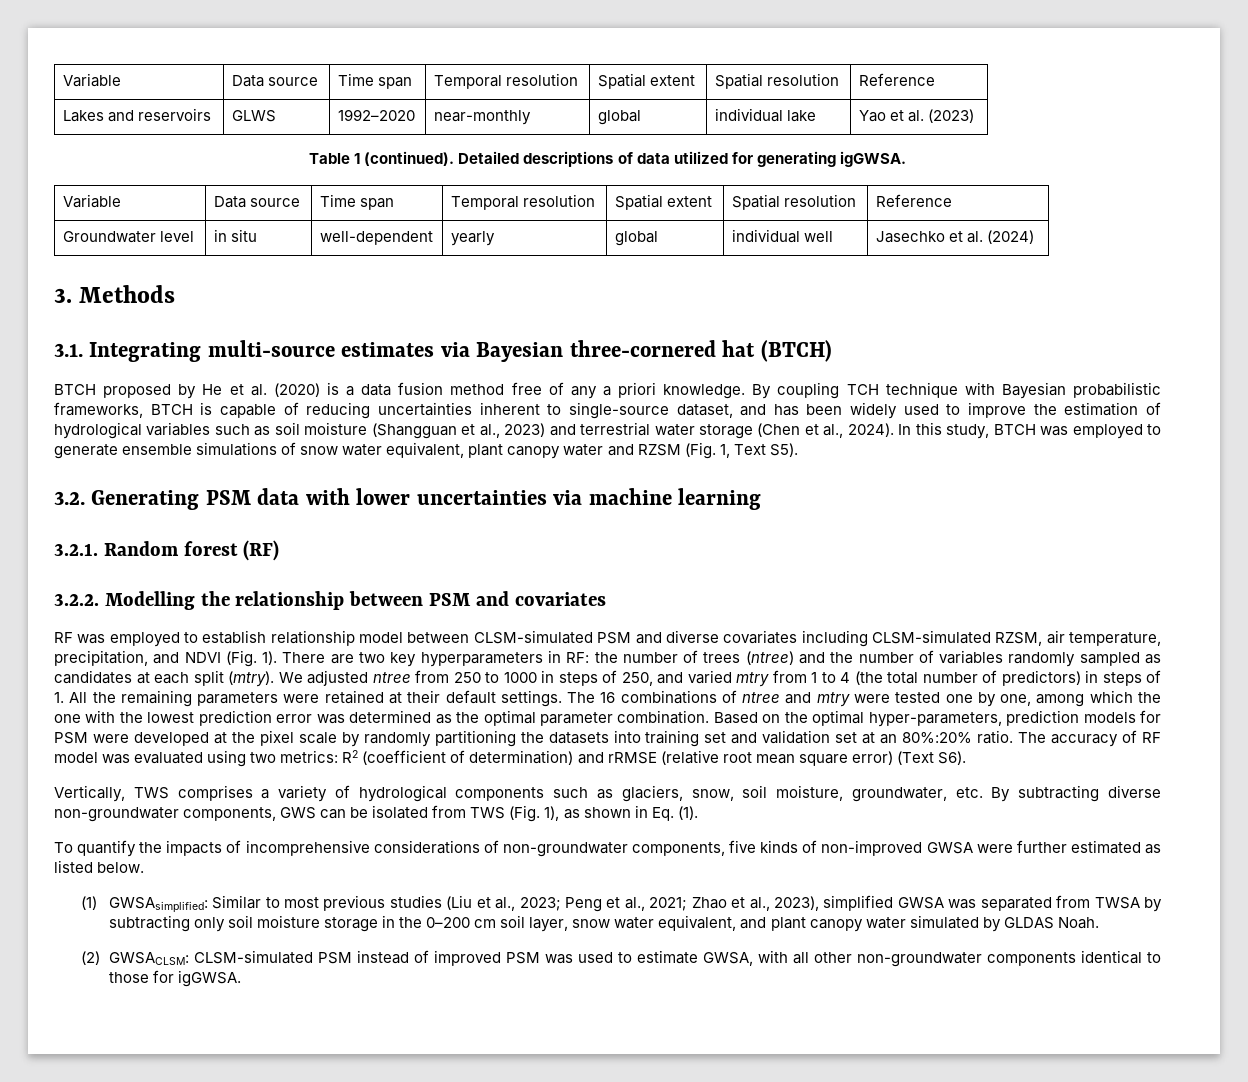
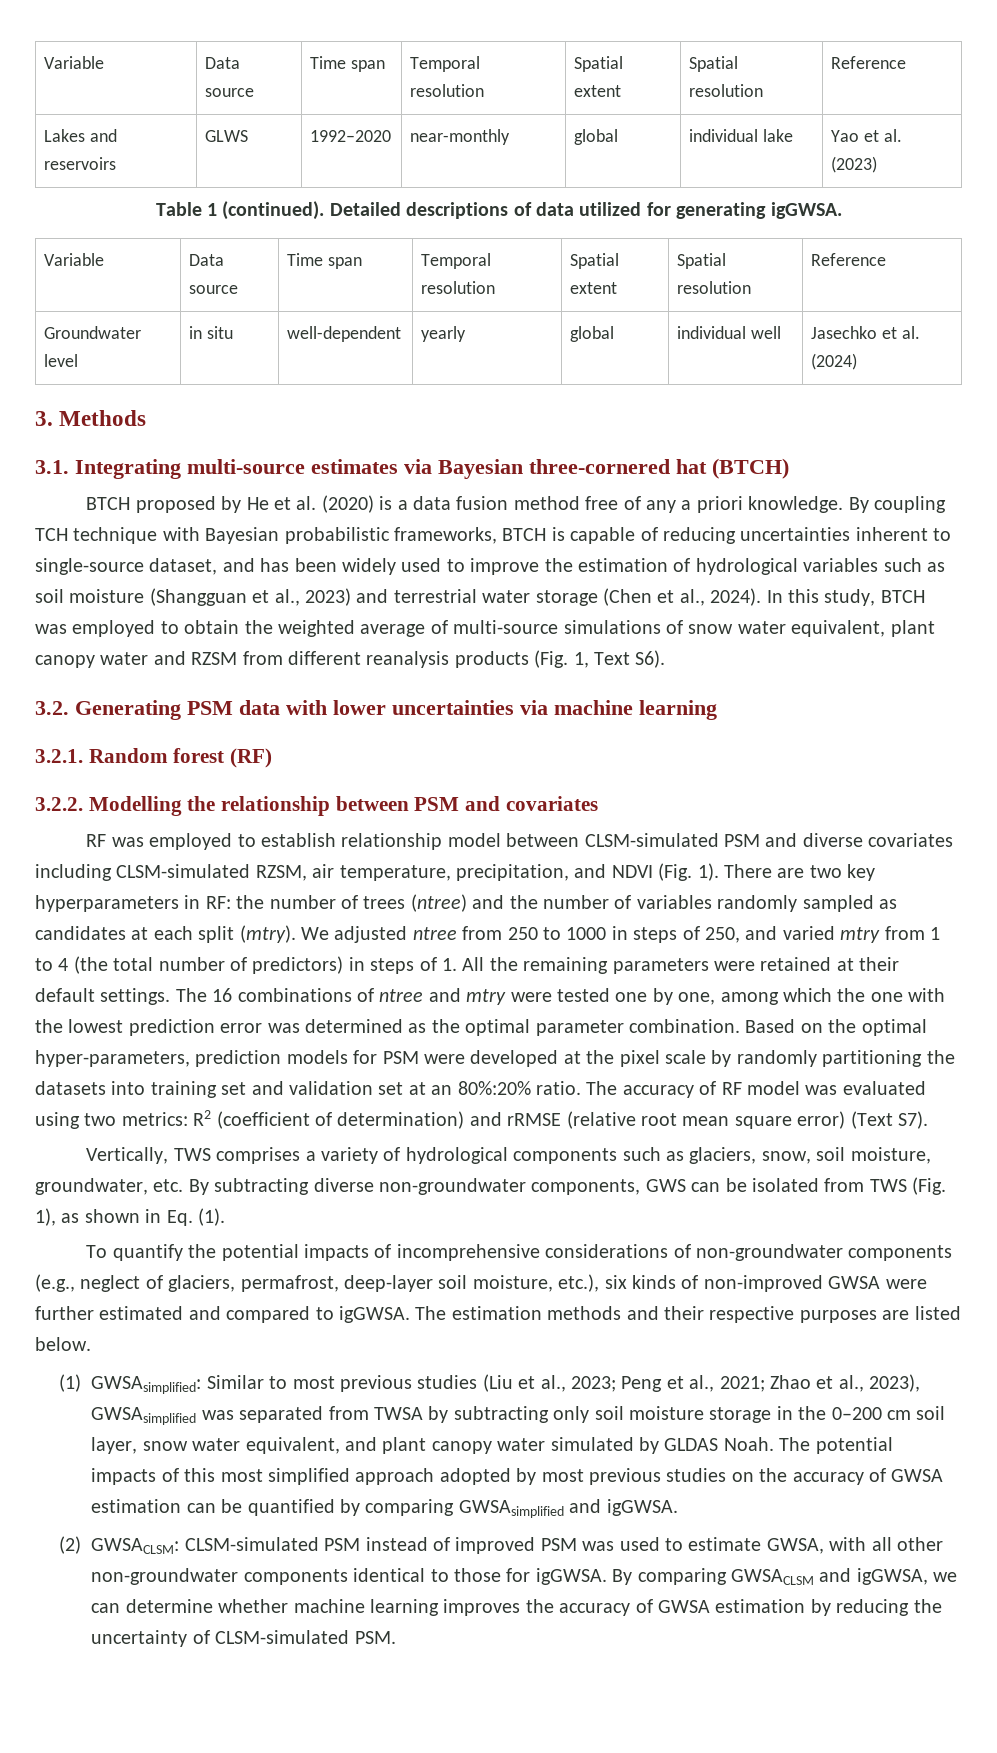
[54,444,193,459] generate ensemble -> [184,620,559,637] obtain the weighted average of multi-source
(681, 450) none -> [242,651,529,668] from different reanalysis products
[769,443,798,457] S5). -> [635,650,666,668] S6).
[937,751,966,765] S6). -> [897,1111,928,1129] S7).
(163, 847) none -> [221,1244,299,1261] potential
[631,840,757,856] components, five -> [848,1245,953,1261] [35,1274,627,1292] components (e.g., neglect of glaciers, permafrost, deep-layer soil moisture, etc.), six
[1144,844,1161,854] as -> [188,1306,910,1323] and compared to igGWSA. The estimation methods and their respective purposes are
[823,895,944,911] simplified GWSA -> [91,1407,197,1425] GWSAsimplified
(1099, 923) none -> [779,1437,893,1454] [91,1468,944,1485] [91,1499,678,1518] The potential impacts of this most simplified approach adopted by most previous studies on the accuracy of GWSA estimation can be quantified by comparing GWSAsimplified and igGWSA.
(241, 978) none -> [612,1568,958,1585] [91,1599,942,1616] [91,1630,396,1647] By comparing GWSACLSM and igGWSA, we can determine whether machine learning improves the accuracy of GWSA estimation by reducing the uncertainty of CLSM-simulated PSM.

